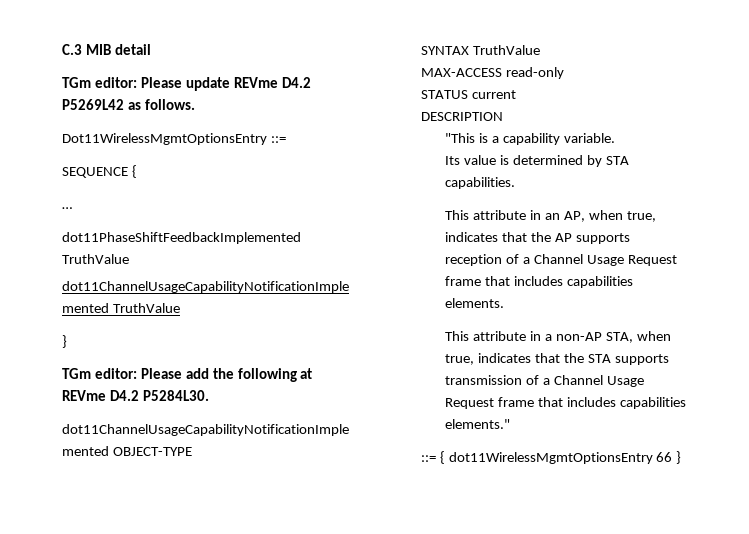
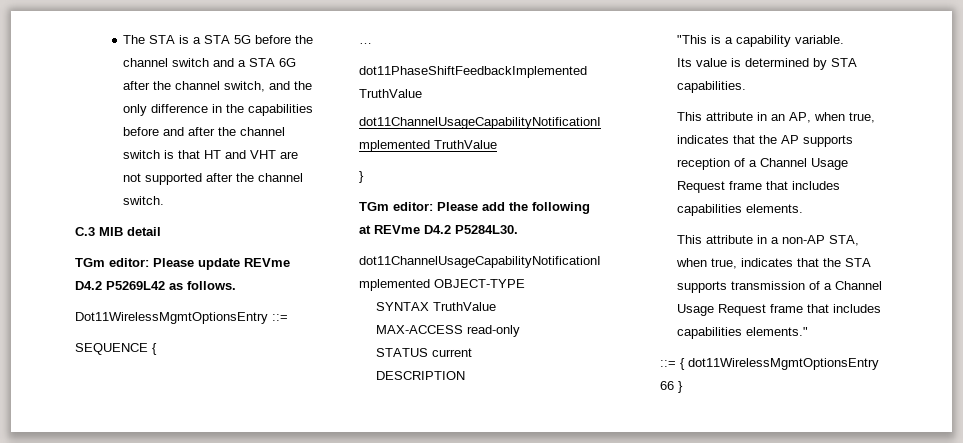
(62, 49) none -> [123,35,314,44] [123,58,297,67] [123,81,313,92] [123,104,314,116] [123,127,286,136] [123,150,299,159] [123,173,304,185] [123,196,165,205] The STA is a STA 5G before the channel switch and a STA 6G after the channel switch, and the only difference in the capabilities before and after the channel switch is that HT and VHT are not supported after the channel switch. //

